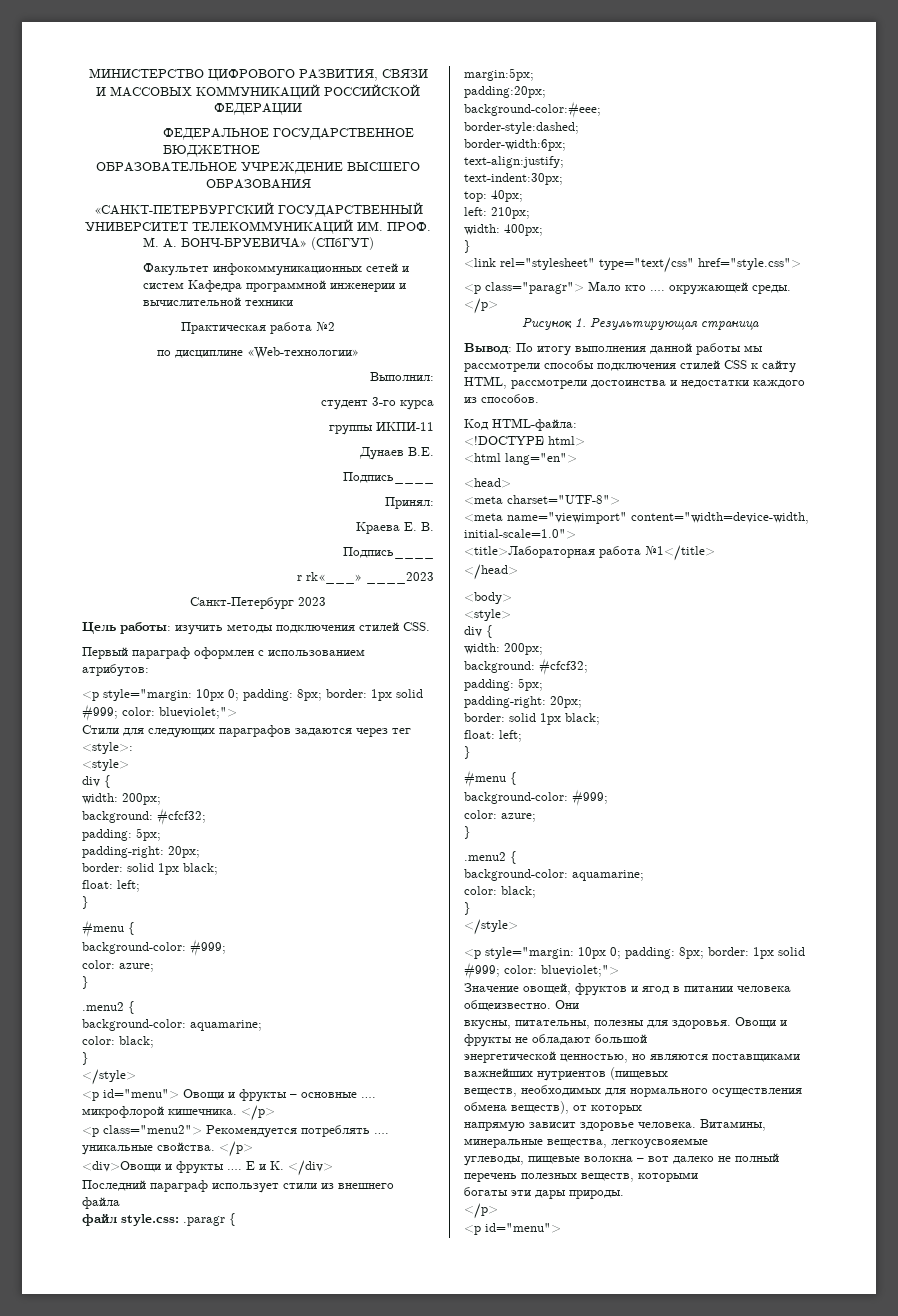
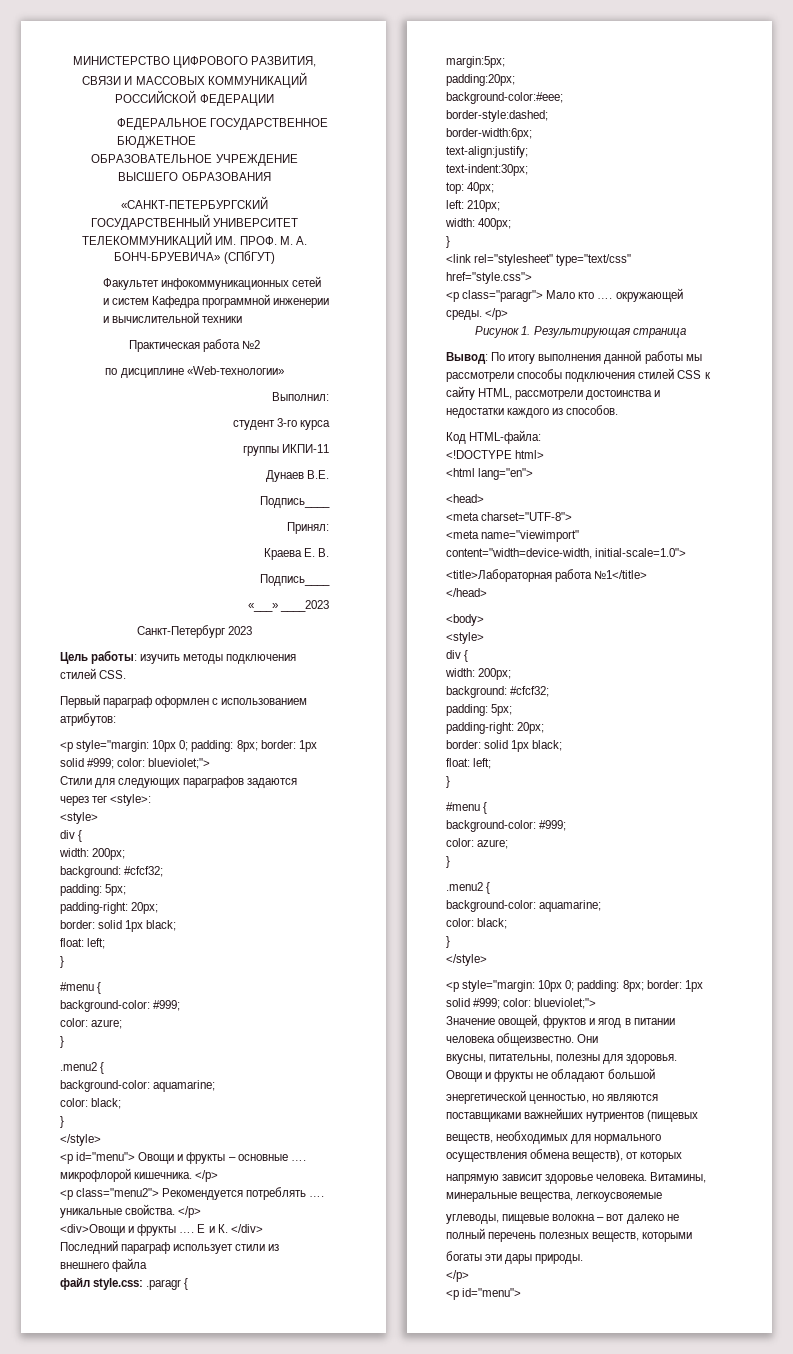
[297,572,362,584] r rk«___» -> [247,603,278,612] «___»

